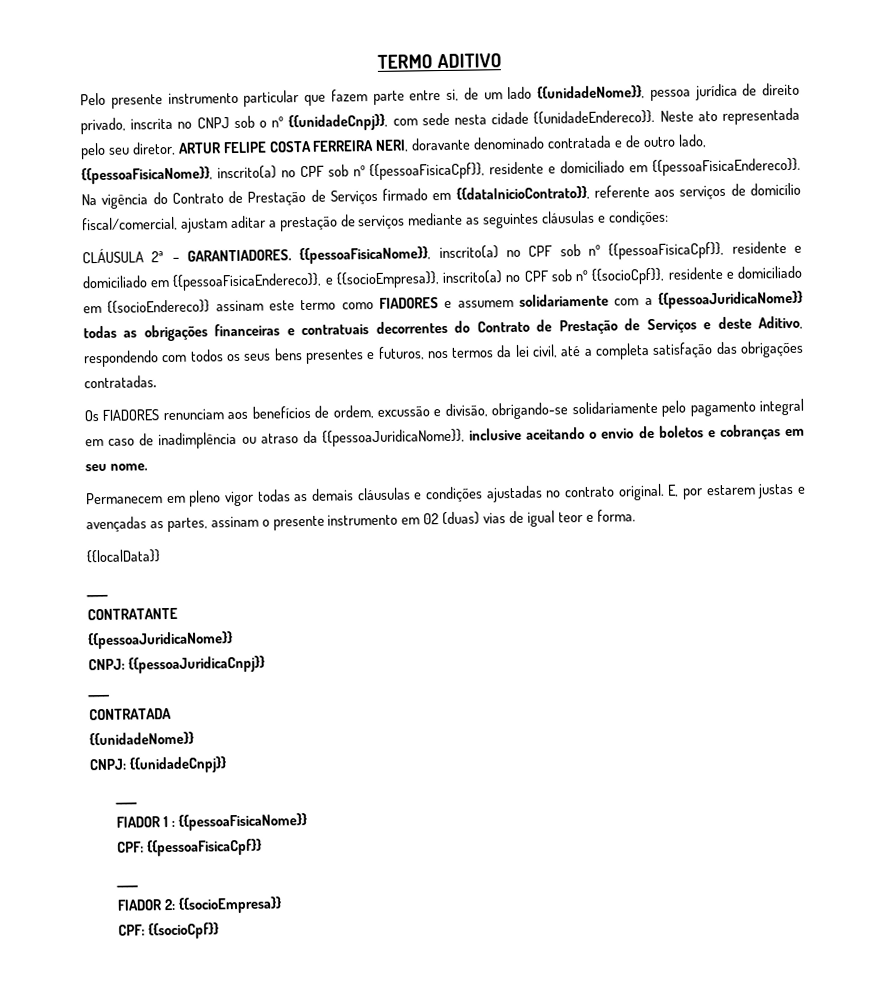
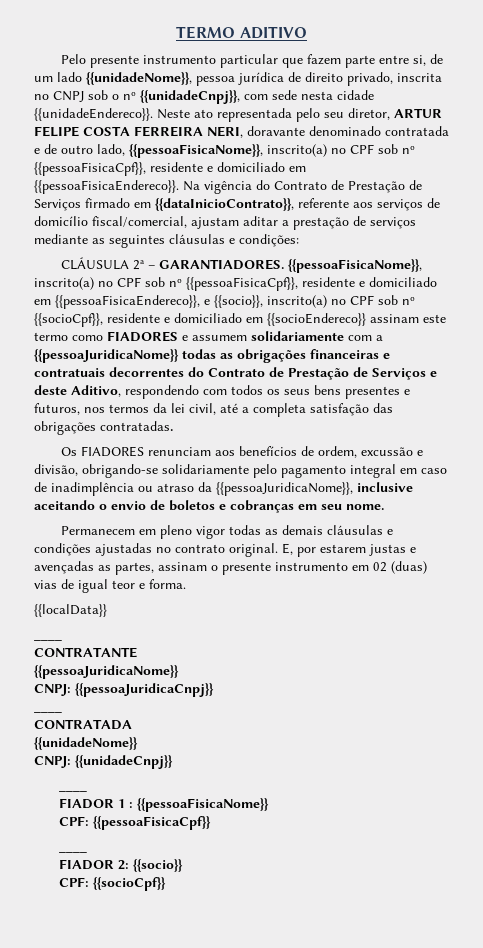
[335,271,440,289] {{socioEmpresa}}, -> [214,295,263,308] {{socio}},
[177,896,282,914] {{socioEmpresa}} -> [133,859,184,872] {{socio}}

